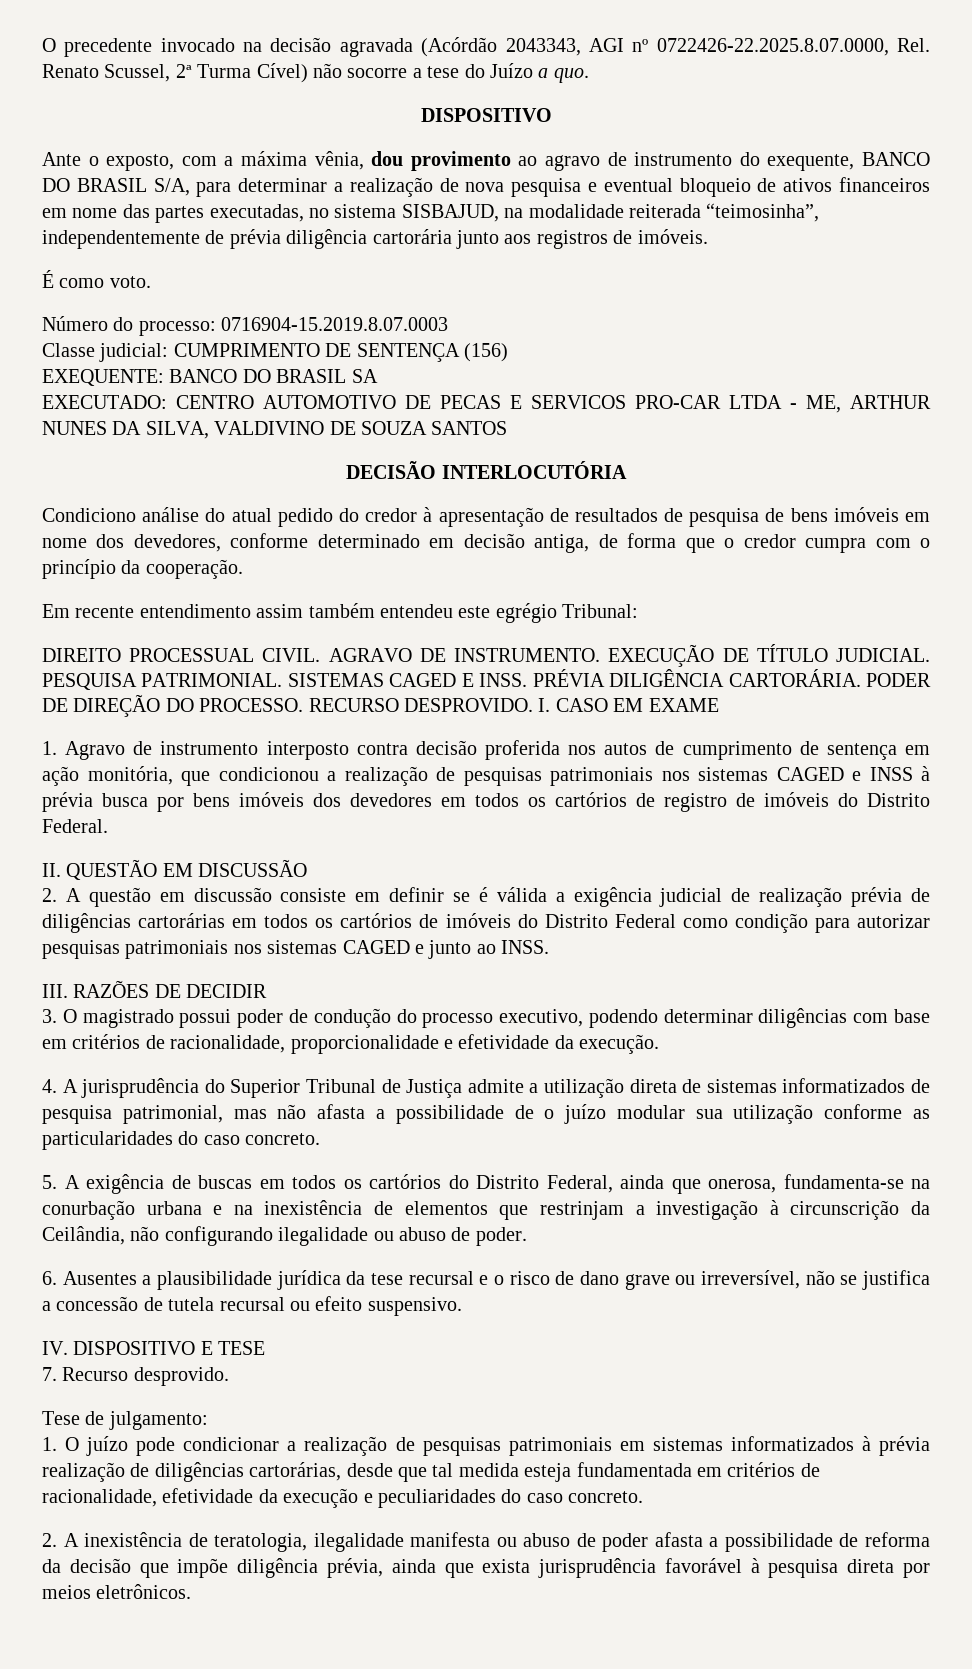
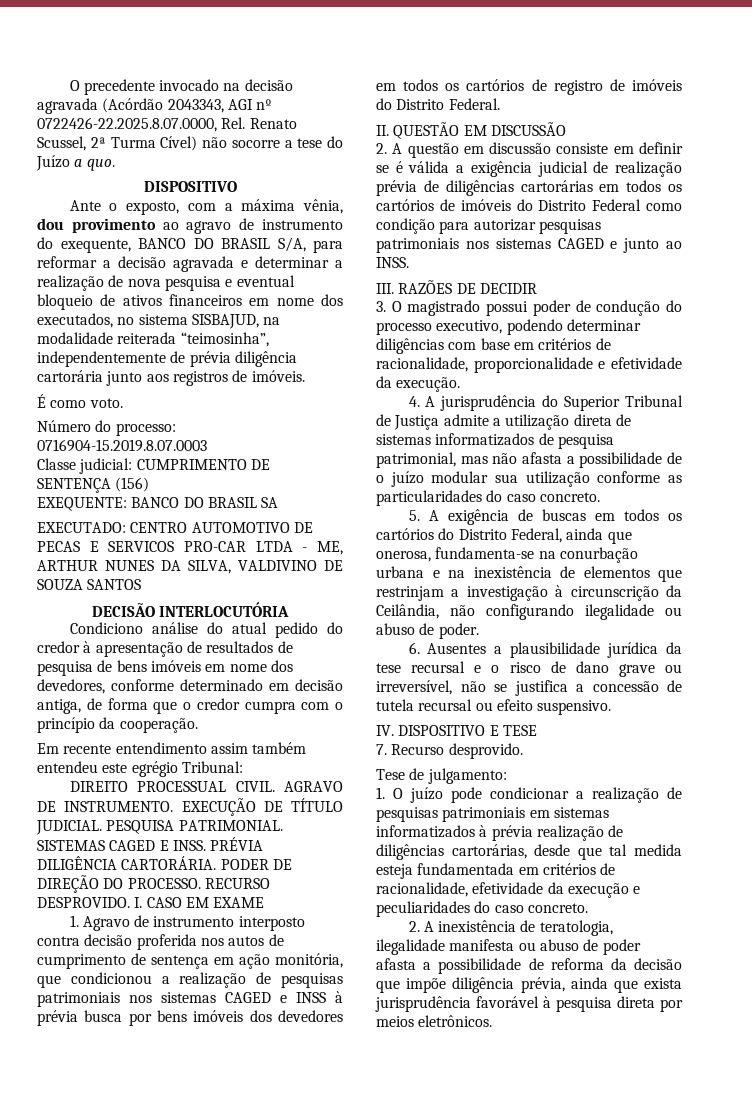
(232, 189) none -> [37,256,248,272] reformar a decisão agravada e
[122,204,304,223] das partes executadas, -> [321,294,343,306] [37,313,113,328] dos executados,

